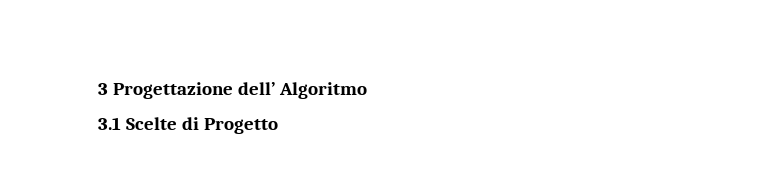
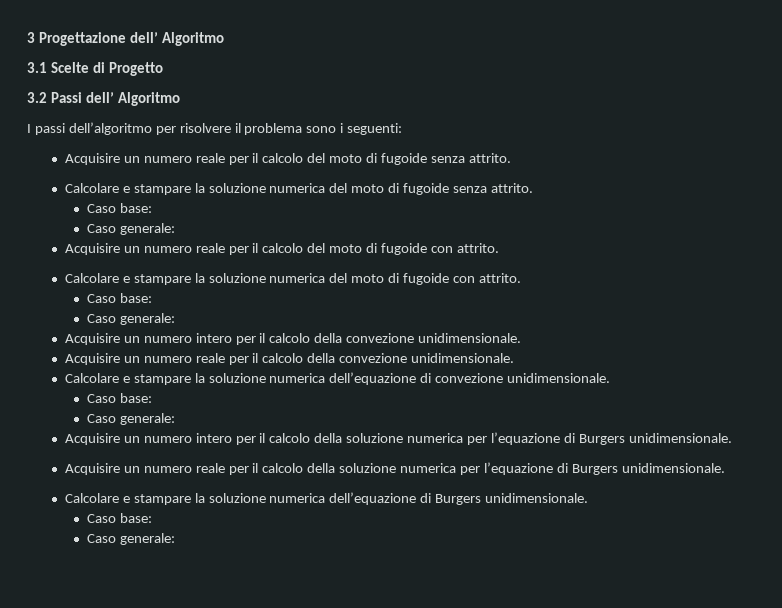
(279, 126) none -> [27,92,180,106] [27,122,403,135] [64,153,511,165] [64,183,533,195] [86,203,152,213] [86,223,175,235] [64,243,499,255] [64,273,521,285] [86,293,152,303] [86,313,175,325] [64,333,522,345] [64,353,515,365] [64,372,611,385] [86,393,152,403] [86,413,175,425] [64,432,732,445] [64,462,725,475] [64,492,589,505] [86,513,152,523] [86,533,175,545] // 3.2 Passi dell’ Algoritmo // I passi dell’algoritmo per risolvere il problema sono i seguenti: // Acquisire un numero reale per il calcolo del moto di fugoide senza attrito. // Calcolare e stampare la soluzione numerica del moto di fugoide senza attrito. // Caso base: // Caso generale: // Acquisire un numero reale per il calcolo del moto di fugoide con attrito. // Calcolare e stampare la soluzione numerica del moto di fugoide con attrito. // Caso base: // Caso generale: // Acquisire un numero intero per il calcolo della convezione unidimensionale. // Acquisire un numero reale per il calcolo della convezione unidimensionale. // Calcolare e stampare la soluzione numerica dell’equazione di convezione unidimensionale. // Caso base: // Caso generale: // Acquisire un numero intero per il calcolo della soluzione numerica per l’equazione di Burgers unidimensionale. // Acquisire un numero reale per il calcolo della soluzione numerica per l’equazione di Burgers unidimensionale. // Calcolare e stampare la soluzione numerica dell’equazione di Burgers unidimensionale. // Caso base: // Caso generale:

